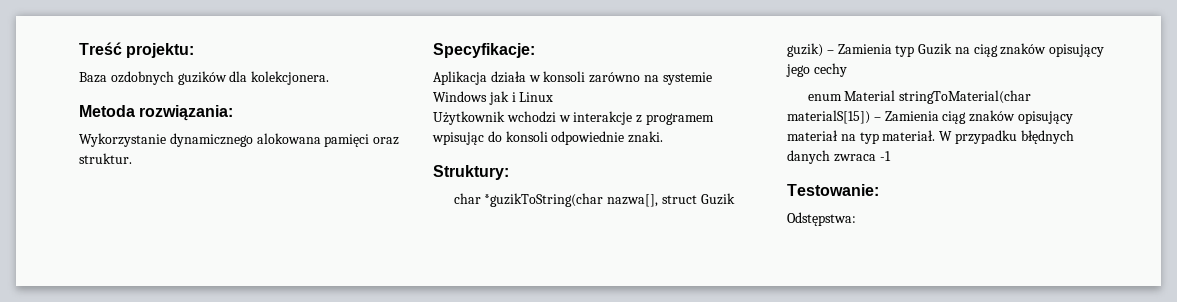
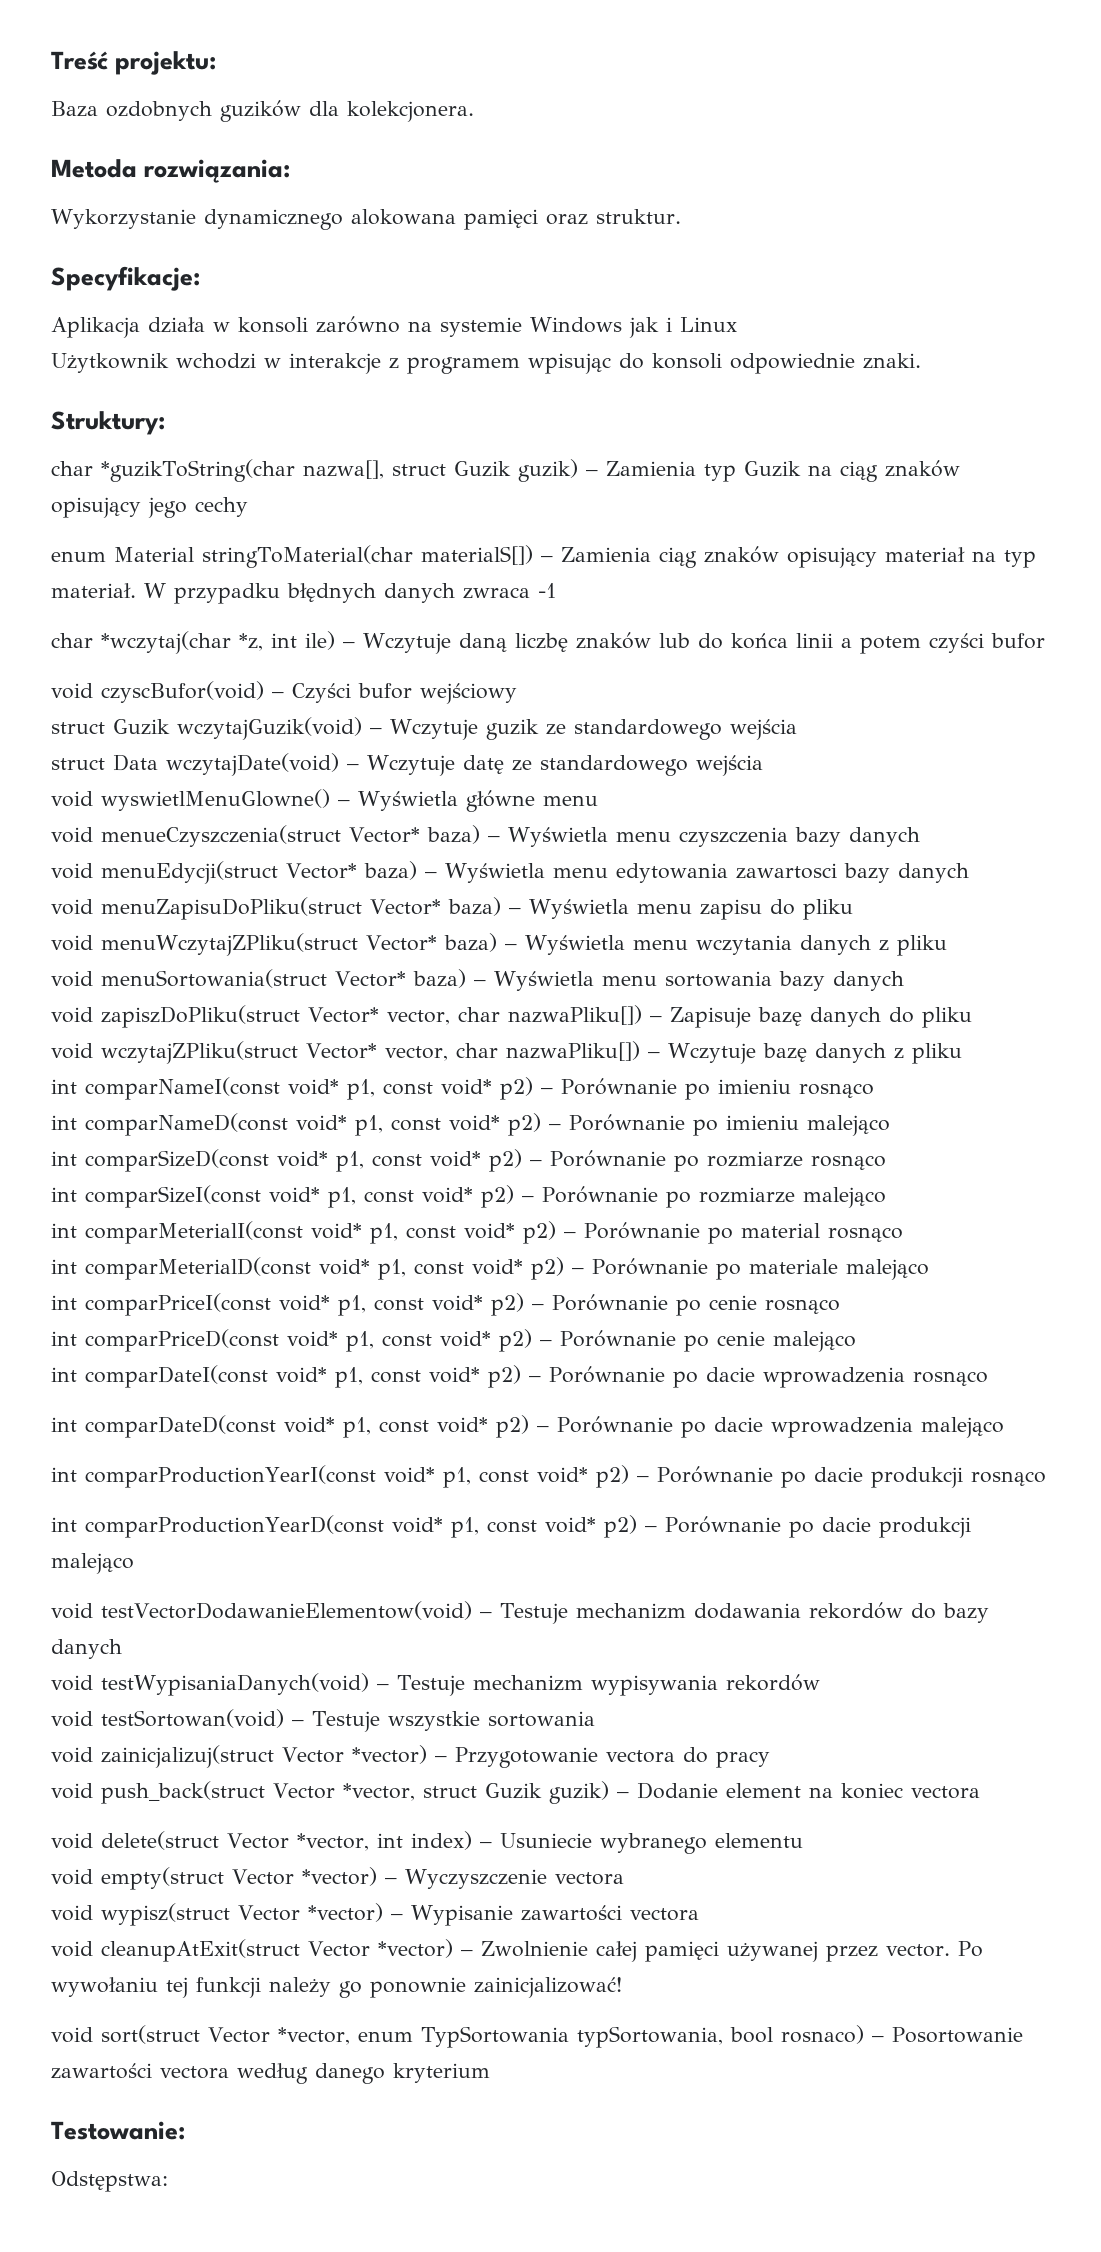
[787,110,870,124] materialS[15]) -> [420,545,533,565] materialS[])
(891, 156) none -> [51,631,1045,654] [51,681,517,704] [51,717,797,740] [51,753,763,776] [51,789,598,812] [51,825,920,847] [51,861,969,884] [51,897,853,920] [51,933,947,956] [51,969,904,991] [51,1005,972,1028] [51,1041,962,1064] [51,1077,874,1100] [51,1113,890,1136] [51,1149,886,1172] [51,1185,886,1208] [51,1221,903,1244] [51,1257,929,1280] [51,1293,840,1316] [51,1329,856,1352] [51,1365,988,1388] [51,1415,1004,1438] [51,1465,1046,1488] [51,1515,971,1538] [51,1553,134,1574] [51,1601,989,1624] [51,1639,122,1659] [51,1673,820,1696] [51,1709,595,1732] [51,1745,770,1768] [51,1781,980,1804] [51,1831,803,1854] [51,1867,624,1890] [51,1903,699,1926] [51,1939,983,1962] [51,1977,622,1998] [51,2025,1023,2048] [51,2063,490,2084] // char *wczytaj(char *z, int ile) – Wczytuje daną liczbę znaków lub do końca linii a potem czyści bufor // void czyscBufor(void) – Czyści bufor wejściowy // struct Guzik wczytajGuzik(void) – Wczytuje guzik ze standardowego wejścia // struct Data wczytajDate(void) – Wczytuje datę ze standardowego wejścia // void wyswietlMenuGlowne() – Wyświetla główne menu // void menueCzyszczenia(struct Vector* baza) – Wyświetla menu czyszczenia bazy danych // void menuEdycji(struct Vector* baza) – Wyświetla menu edytowania zawartosci bazy danych // void menuZapisuDoPliku(struct Vector* baza) – Wyświetla menu zapisu do pliku // void menuWczytajZPliku(struct Vector* baza) – Wyświetla menu wczytania danych z pliku // void menuSortowania(struct Vector* baza) – Wyświetla menu sortowania bazy danych // void zapiszDoPliku(struct Vector* vector, char nazwaPliku[]) – Zapisuje bazę danych do pliku // void wczytajZPliku(struct Vector* vector, char nazwaPliku[]) – Wczytuje bazę danych z pliku // int comparNameI(const void* p1, const void* p2) – Porównanie po imieniu rosnąco // int comparNameD(const void* p1, const void* p2) – Porównanie po imieniu malejąco // int comparSizeD(const void* p1, const void* p2) – Porównanie po rozmiarze rosnąco // int comparSizeI(const void* p1, const void* p2) – Porównanie po rozmiarze malejąco // int comparMeterialI(const void* p1, const void* p2) – Porównanie po material rosnąco // int comparMeterialD(const void* p1, const void* p2) – Porównanie po materiale malejąco // int comparPriceI(const void* p1, const void* p2) – Porównanie po cenie rosnąco // int comparPriceD(const void* p1, const void* p2) – Porównanie po cenie malejąco // int comparDateI(const void* p1, const void* p2) – Porównanie po dacie wprowadzenia rosnąco // int comparDateD(const void* p1, const void* p2) – Porównanie po dacie wprowadzenia malejąco // int comparProductionYearI(const void* p1, const void* p2) – Porównanie po dacie produkcji rosnąco // int comparProductionYearD(const void* p1, const void* p2) – Porównanie po dacie produkcji malejąco // void testVectorDodawanieElementow(void) – Testuje mechanizm dodawania rekordów do bazy danych // void testWypisaniaDanych(void) – Testuje mechanizm wypisywania rekordów // void testSortowan(void) – Testuje wszystkie sortowania // void zainicjalizuj(struct Vector *vector) – Przygotowanie vectora do pracy // void push_back(struct Vector *vector, struct Guzik guzik) – Dodanie element na koniec vectora // void delete(struct Vector *vector, int index) – Usuniecie wybranego elementu // void empty(struct Vector *vector) – Wyczyszczenie vectora // void wypisz(struct Vector *vector) – Wypisanie zawartości vectora // void cleanupAtExit(struct Vector *vector) – Zwolnienie całej pamięci używanej przez vector. Po wywołaniu tej funkcji należy go ponownie zainicjalizować! // void sort(struct Vector *vector, enum TypSortowania typSortowania, bool rosnaco) – Posortowanie zawartości vectora według danego kryterium

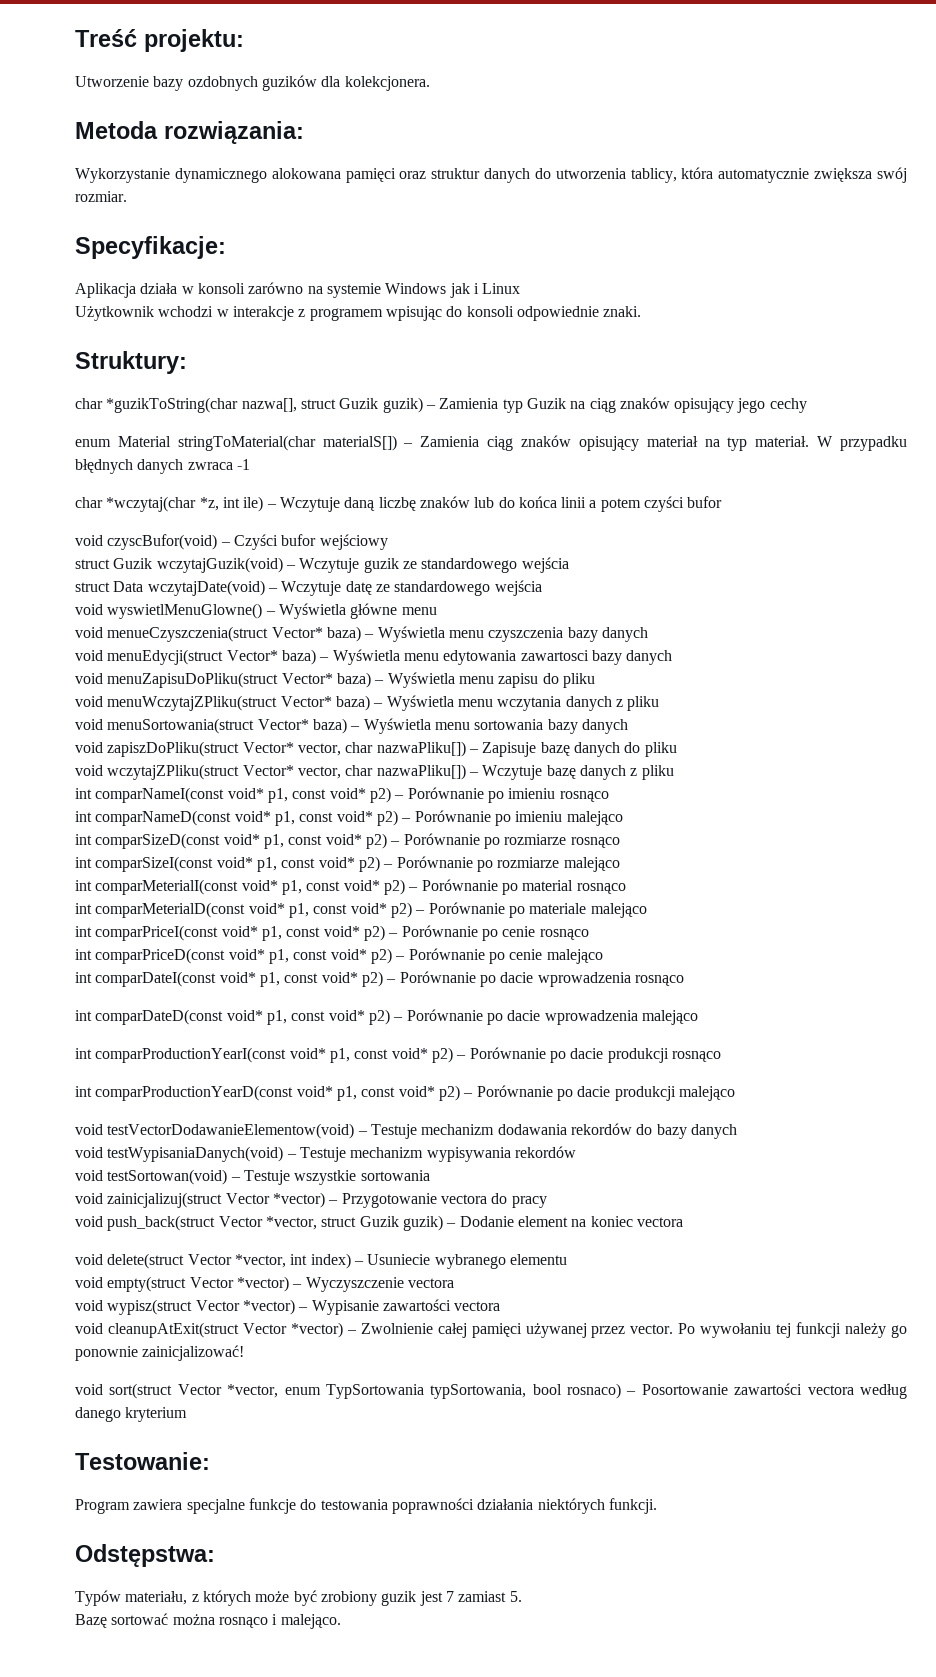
[51,101,98,117] Baza -> [75,76,184,91] Utworzenie bazy
[595,209,681,224] struktur. -> [431,167,907,183] [75,191,127,202] struktur danych do utworzenia tablicy, która automatycznie zwiększa swój rozmiar.
[51,2171,168,2192] Odstępstwa: -> [75,1498,657,1514] [75,1544,215,1567] [75,1590,522,1606] [75,1613,341,1629] Program zawiera specjalne funkcje do testowania poprawności działania niektórych funkcji. // Odstępstwa: // Typów materiału, z których może być zrobiony guzik jest 7 zamiast 5. // Bazę sortować można rosnąco i malejąco.

